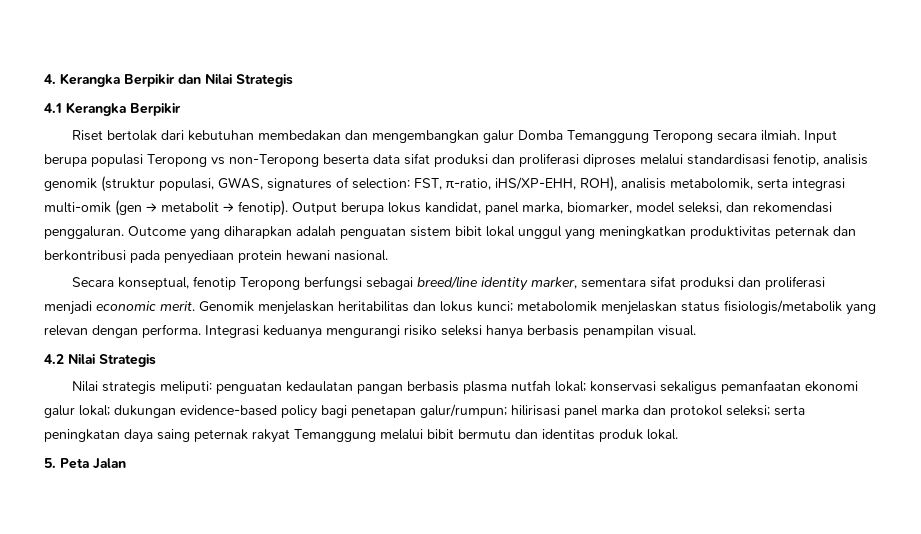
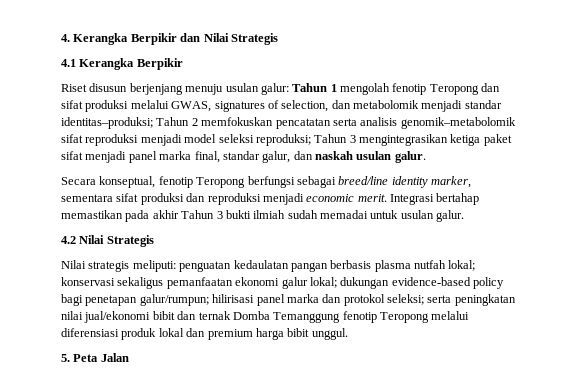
[107,130,838,143] [44,153,868,167] [44,176,845,192] [44,200,832,216] [44,226,856,240] [44,250,388,264] bertolak dari kebutuhan membedakan dan mengembangkan galur Domba Temanggung Teropong secara ilmiah. Input berupa populasi Teropong vs non-Teropong beserta data sifat produksi dan proliferasi diproses melalui standardisasi fenotip, analisis genomik (struktur populasi, GWAS, signatures of selection: FST, π-ratio, iHS/XP-EHH, ROH), analisis metabolomik, serta integrasi multi-omik (gen → metabolit → fenotip). Output berupa lokus kandidat, panel marka, biomarker, model seleksi, dan rekomendasi penggaluran. Outcome yang diharapkan adalah penguatan sistem bibit lokal unggul yang meningkatkan produktivitas peternak dan berkontribusi pada penyediaan protein hewani nasional. -> [89,83,501,95] [61,100,502,112] [61,117,516,129] [61,134,512,146] [61,151,426,163] disusun berjenjang menuju usulan galur: Tahun 1 mengolah fenotip Teropong dan sifat produksi melalui GWAS, signatures of selection, dan metabolomik menjadi standar identitas–produksi; Tahun 2 memfokuskan pencatatan serta analisis genomik–metabolomik sifat reproduksi menjadi model seleksi reproduksi; Tahun 3 mengintegrasikan ketiga paket sifat menjadi panel marka final, standar galur, dan naskah usulan galur.
[765,276,826,290] proliferasi -> [207,193,261,205] reproduksi
[199,300,876,315] [44,324,696,339] Genomik menjelaskan heritabilitas dan lokus kunci; metabolomik menjelaskan status fisiologis/metabolik yang relevan dengan performa. Integrasi keduanya mengurangi risiko seleksi hanya berbasis penampilan visual. -> [390,193,480,205] [61,210,465,222] Integrasi bertahap memastikan pada akhir Tahun 3 bukti ilmiah sudah memadai untuk usulan galur.
[124,429,678,443] daya saing peternak rakyat Temanggung melalui bibit bermutu dan identitas produk lokal. -> [61,311,470,323] [61,328,348,340] nilai jual/ekonomi bibit dan ternak Domba Temanggung fenotip Teropong melalui diferensiasi produk lokal dan premium harga bibit unggul.

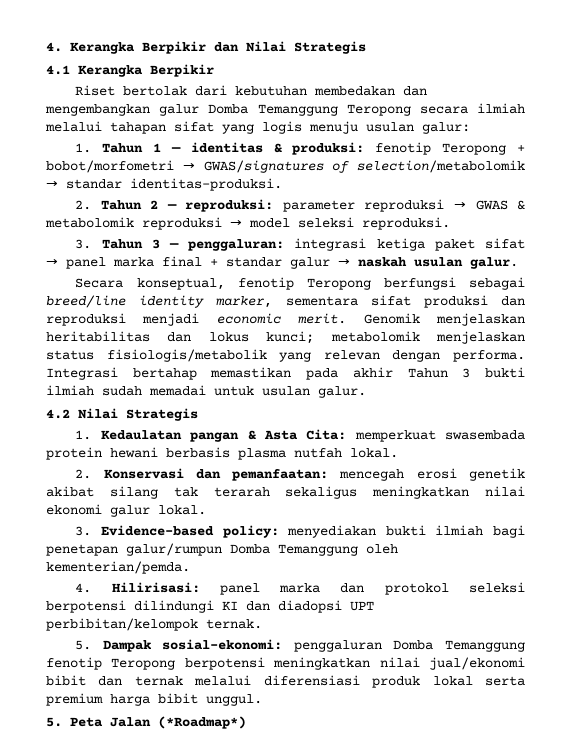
[89,83,183,95] disusun berjenjang -> [123,85,428,96] [45,103,525,116] [45,121,302,134] bertolak dari kebutuhan membedakan dan mengembangkan galur Domba Temanggung Teropong secara ilmiah melalui tahapan sifat yang logis
(289, 89) none -> [75,143,92,153] // 1.
[340,83,501,95] [61,100,502,112] [61,117,516,129] [61,134,448,146] mengolah fenotip Teropong dan sifat produksi melalui GWAS, signatures of selection, dan metabolomik menjadi standar identitas–produksi; Tahun 2 memfokuskan pencatatan serta analisis genomik–metabolomik sifat reproduksi menjadi model seleksi reproduksi; Tahun 3 mengintegrasikan -> [170,142,526,155] [46,160,525,173] [46,178,282,191] [75,199,525,212] [45,217,450,230] [75,238,367,251] — identitas & produksi: fenotip Teropong + bobot/morfometri → GWAS/signatures of selection/metabolomik → standar identitas–produksi. // 2. Tahun 2 — reproduksi: parameter reproduksi → GWAS & metabolomik reproduksi → model seleksi reproduksi. // 3. Tahun 3 — penggaluran: integrasi
[85,151,313,163] menjadi panel marka final, standar galur, dan -> [46,256,350,269] → panel marka final + standar galur →
(387, 198) none -> [363,313,525,326] [46,331,525,344] [46,349,525,362] Genomik menjelaskan heritabilitas dan lokus kunci; metabolomik menjelaskan status fisiologis/metabolik yang relevan dengan performa.
[61,260,476,272] [61,277,504,289] [61,294,516,306] Nilai strategis meliputi: penguatan kedaulatan pangan berbasis plasma nutfah lokal; konservasi sekaligus pemanfaatan ekonomi galur lokal; dukungan evidence-based policy bagi penetapan galur/rumpun; hilirisasi panel marka dan protokol seleksi; serta peningkatan -> [75,429,525,442] [46,447,398,460] [75,468,525,481] [46,486,525,499] [46,504,206,517] [75,525,525,538] [46,543,398,556] [46,561,190,574] [75,582,525,595] [46,600,374,613] [46,618,262,631] [75,639,525,652] [46,657,371,670] 1. Kedaulatan pangan & Asta Cita: memperkuat swasembada protein hewani berbasis plasma nutfah lokal. // 2. Konservasi dan pemanfaatan: mencegah erosi genetik akibat silang tak terarah sekaligus meningkatkan nilai ekonomi galur lokal. // 3. Evidence-based policy: menyediakan bukti ilmiah bagi penetapan galur/rumpun Domba Temanggung oleh kementerian/pemda. // 4. Hilirisasi: panel marka dan protokol seleksi berpotensi dilindungi KI dan diadopsi UPT perbibitan/kelompok ternak. // 5. Dampak sosial-ekonomi: penggaluran Domba Temanggung fenotip Teropong berpotensi meningkatkan
[232,311,429,323] Domba Temanggung fenotip Teropong -> (183, 681) none
[186,328,206,337] dan -> [485,676,525,686] serta
(129, 357) none -> [158,716,246,729] (*Roadmap*)

